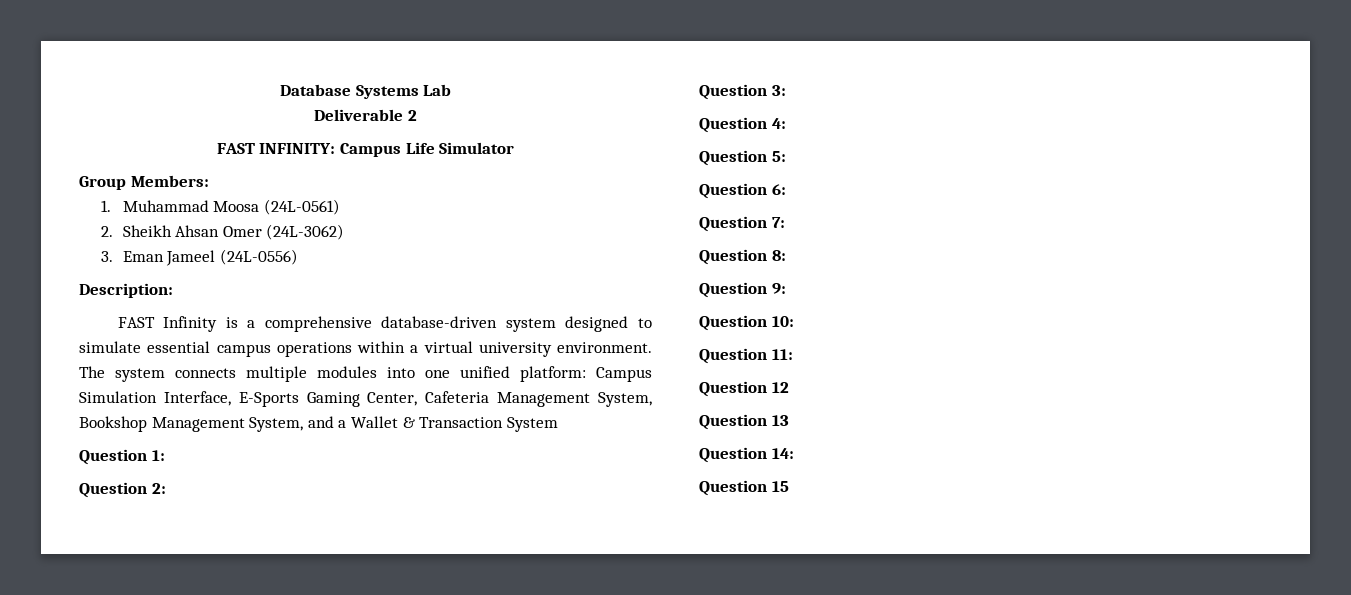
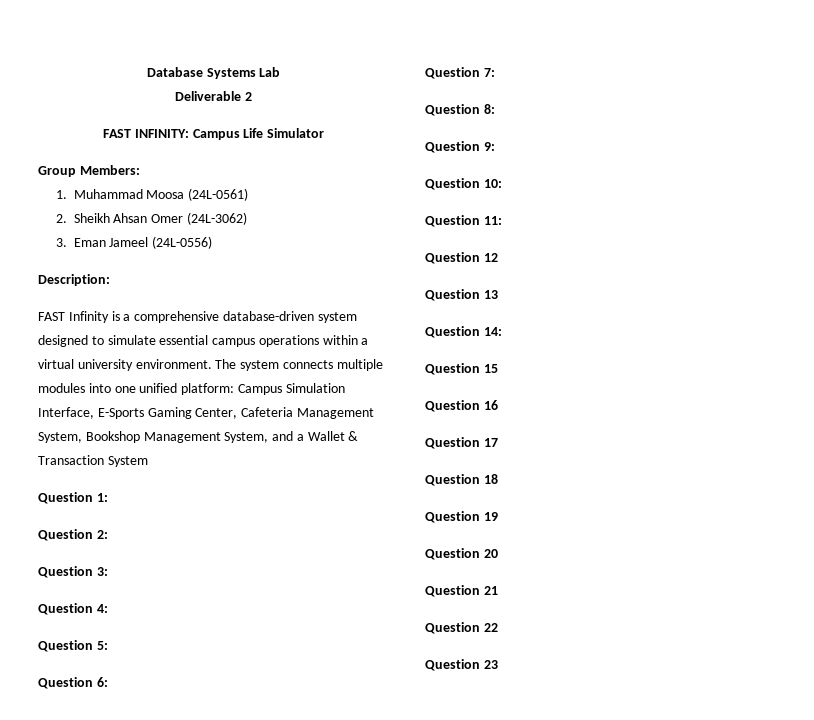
(789, 486) none -> [425,400,498,412] [425,437,498,449] [425,474,498,486] [425,511,498,523] [425,548,498,560] [425,585,498,597] [425,622,498,634] [425,659,498,671] // Question 16 // Question 17 // Question 18 // Question 19 // Question 20 // Question 21 // Question 22 // Question 23

